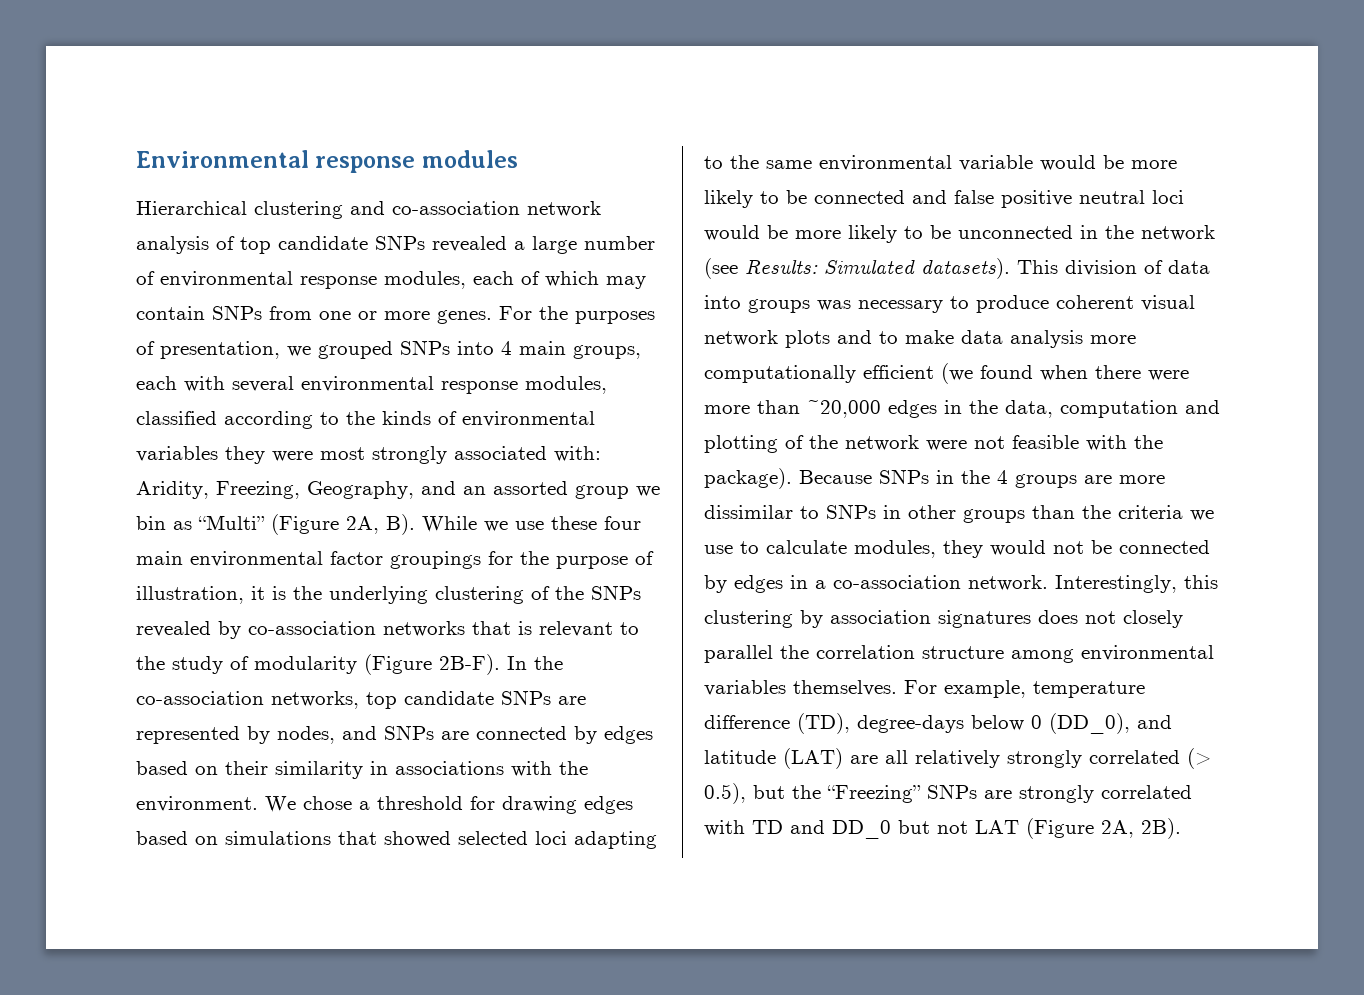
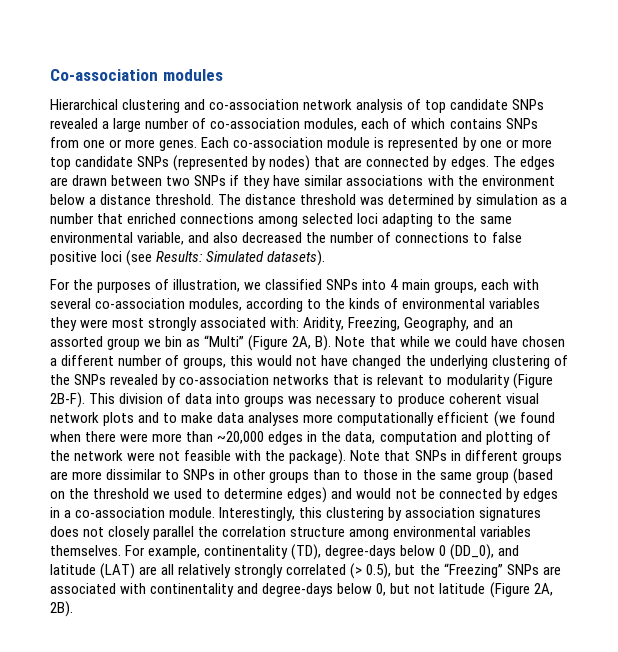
[136,150,416,173] Environmental response -> [50,69,158,81] Co-association
[160,271,377,289] environmental response -> [210,118,301,129] co-association
[606,276,646,289] [136,306,205,320] may contain -> [449,118,502,129] contains
(492, 317) none -> [201,137,552,151] [50,155,555,171] [50,175,555,189] [50,194,567,208] [50,213,512,227] [50,232,522,245] [50,250,326,266] Each co-association module is represented by one or more top candidate SNPs (represented by nodes) that are connected by edges. The edges are drawn between two SNPs if they have similar associations with the environment below a distance threshold. The distance threshold was determined by simulation as a number that enriched connections among selected loci adapting to the same environmental variable, and also decreased the number of connections to false positive loci (see Results: Simulated datasets). //
[160,341,393,359] presentation, we grouped -> [173,279,323,292] illustration, we classified
[301,376,607,394] [136,411,217,425] environmental response modules, classified -> [95,298,243,311] co-association modules,
[422,516,641,532] [136,551,654,569] [136,586,286,604] While we use these four main environmental factor groupings for the purpose of illustration, it is -> [335,336,565,347] [50,355,402,369] Note that while we could have chosen a different number of groups, this would not have changed
[136,654,563,675] [136,690,586,709] [136,725,653,744] [136,761,588,779] [136,796,633,814] [136,831,657,849] [704,155,1177,171] [704,190,1184,208] [704,225,1215,243] [704,258,1010,279] the study of modularity (Figure 2B-F). In the co-association networks, top candidate SNPs are represented by nodes, and SNPs are connected by edges based on their similarity in associations with the environment. We chose a threshold for drawing edges based on simulations that showed selected loci adapting to the same environmental variable would be more likely to be connected and false positive neutral loci would be more likely to be unconnected in the network (see Results: Simulated datasets). -> [446,373,553,389] [50,392,85,408] modularity (Figure 2B-F).
[1010,330,1083,348] analysis -> [248,412,300,426] analyses
[799,469,1008,484] Because SNPs in the 4 -> [350,450,518,461] Note that SNPs in different
[1082,505,1214,521] [704,540,983,558] the criteria we use to calculate modules, they -> [344,468,553,484] [50,487,353,503] to those in the same group (based on the threshold we used to determine edges) and
[968,575,1048,591] network. -> [169,507,216,518] module.
[1033,681,1145,698] [704,715,790,729] temperature difference -> [204,545,289,559] continentality
[1019,785,1192,803] [704,820,891,839] strongly correlated with TD and DD_0 -> [50,583,387,597] associated with continentality and degree-days below 0,
[975,820,1019,834] LAT -> [439,583,486,594] latitude

